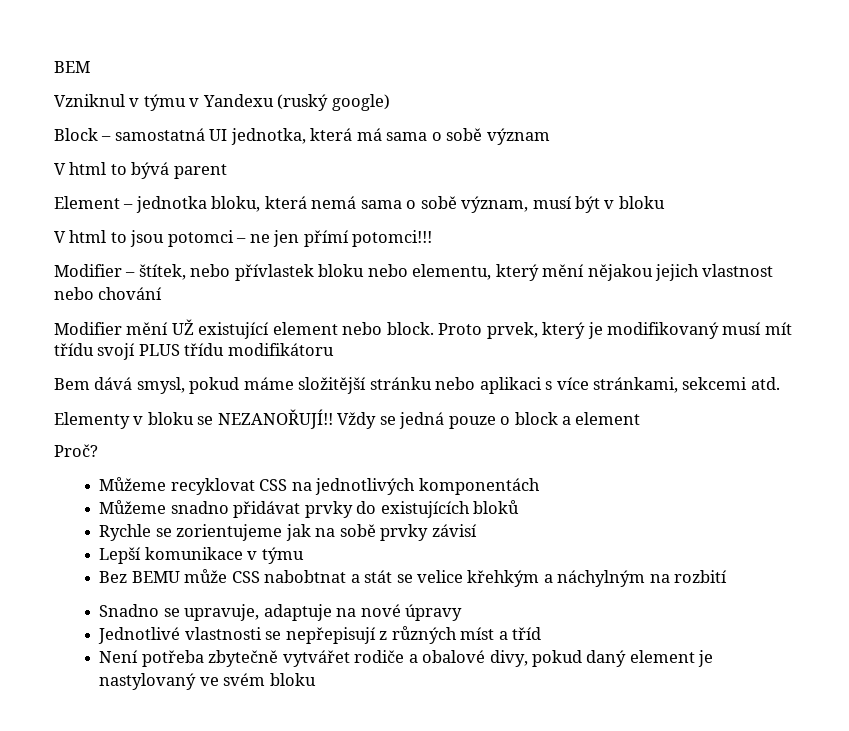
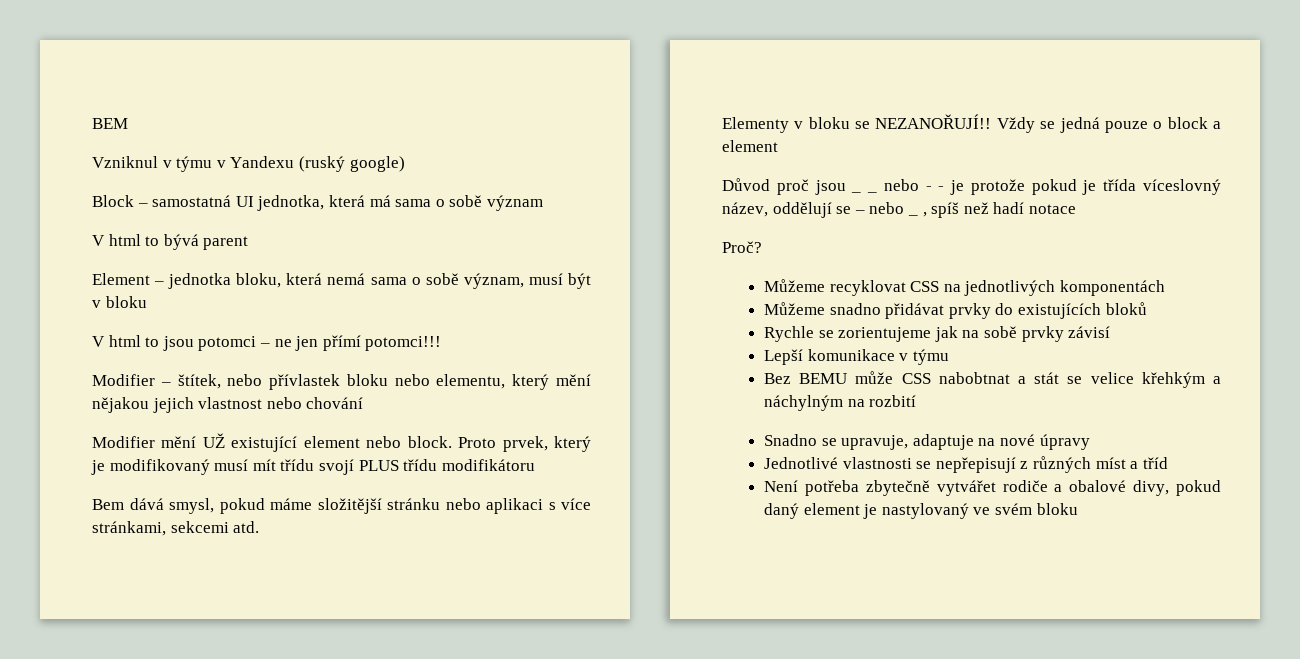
(641, 418) none -> [722,178,878,195] [883,179,1221,195] [722,202,905,218] [907,202,1076,218] // Důvod proč jsou _ _ nebo - - je protože pokud je třída víceslovný název, oddělují se – nebo _ , spíš než hadí notace

